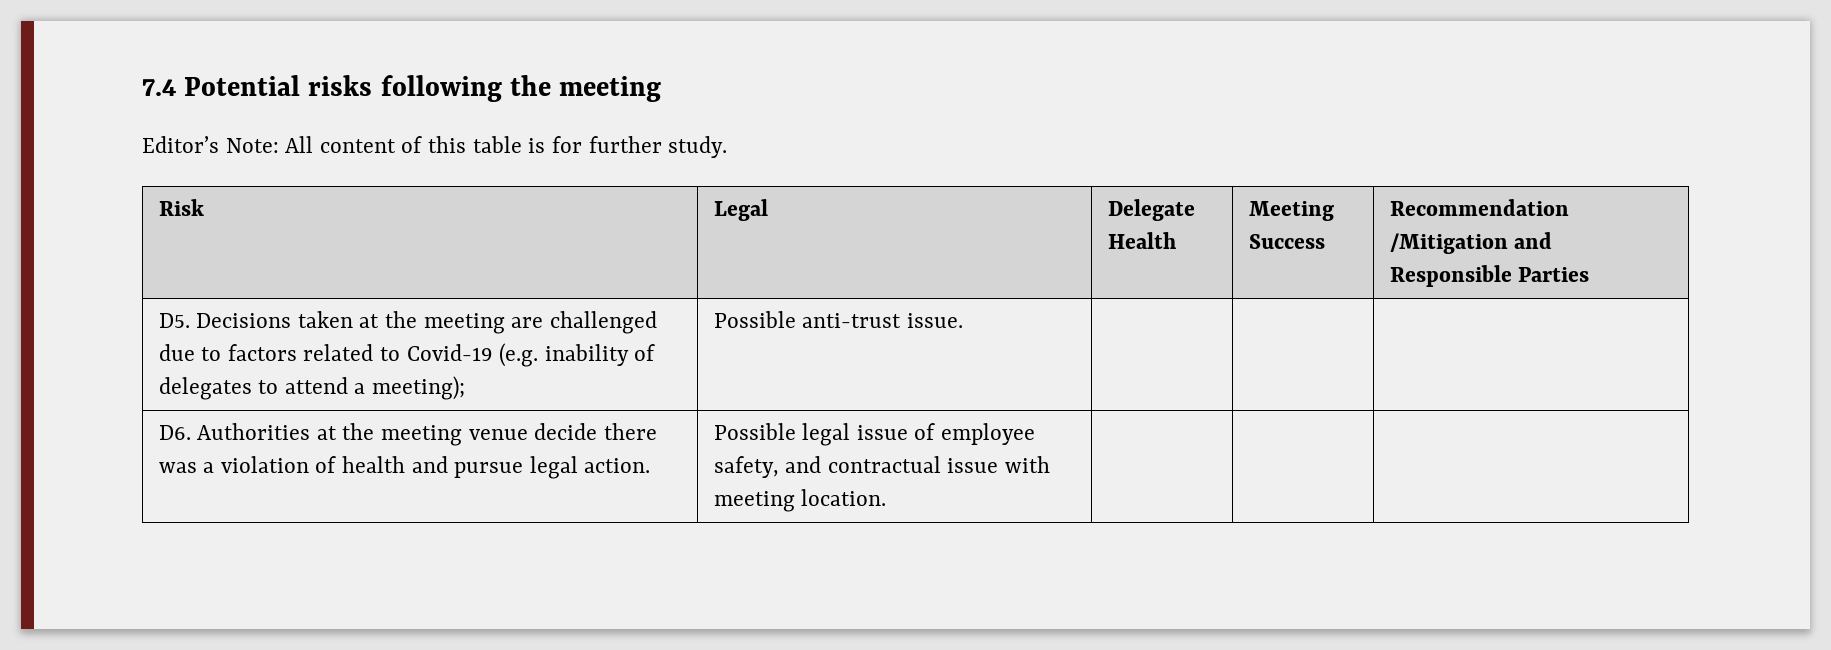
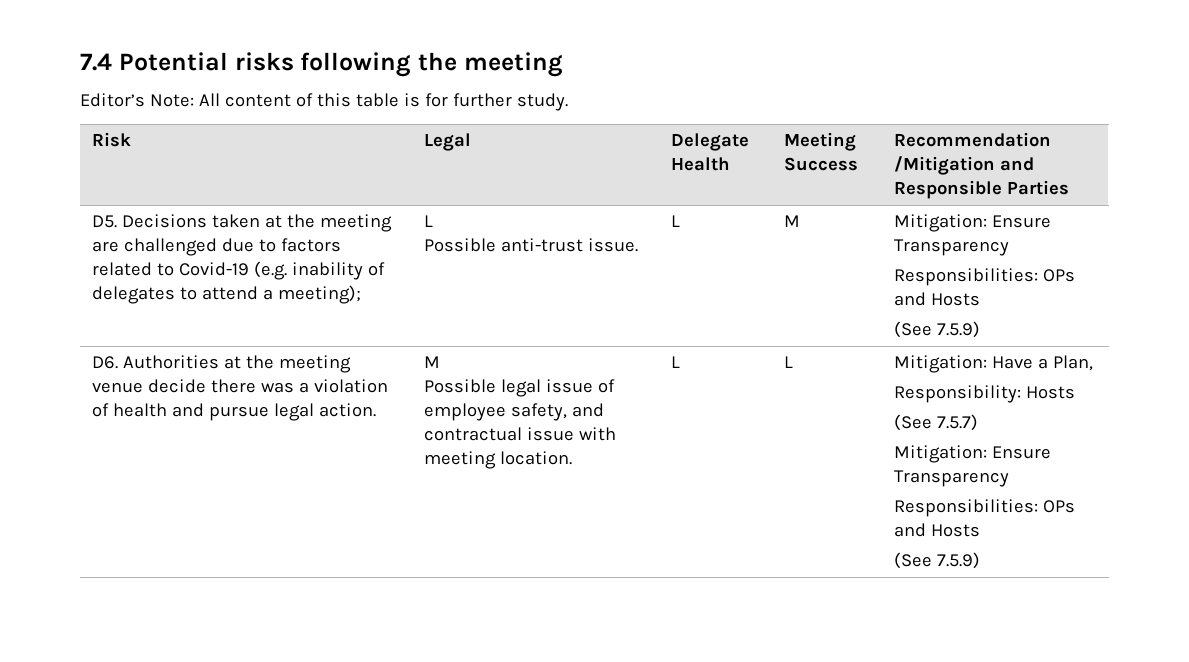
(465, 388) none -> [424,215,434,227] L //
(963, 320) | | -> [671,215,681,227] [784,215,801,227] [894,214,1052,232] [894,239,1010,256] [894,268,1076,286] [894,292,981,306] [894,321,981,338] L | M | Mitigation: Ensure Transparency // Responsibilities: OPs and Hosts // (See 7.5.9)
(651, 465) none -> [424,356,441,368] M //
(887, 497) | | -> [671,356,681,368] [784,356,794,368] [894,355,1094,373] [894,385,1076,403] [894,414,979,431] [894,445,1052,463] [894,470,1010,487] [894,499,1076,517] [894,523,981,537] [894,552,981,569] L | L | Mitigation: Have a Plan, // Responsibility: Hosts // (See 7.5.7) // Mitigation: Ensure Transparency // Responsibilities: OPs and Hosts // (See 7.5.9)

